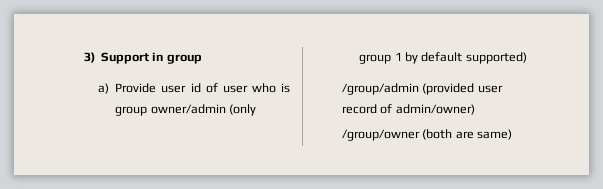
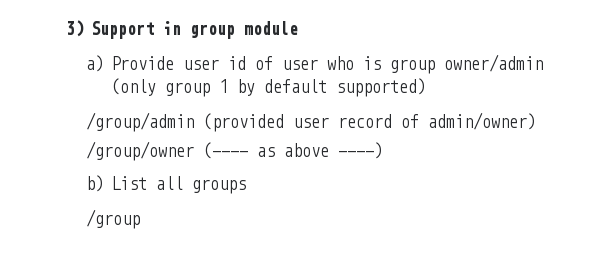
(202, 59) none -> [244,21,299,35] module
[422,129,513,140] (both are same) -> [202,142,383,159] [85,175,246,194] [85,209,140,229] (---- as above ----) // b) List all groups // /group

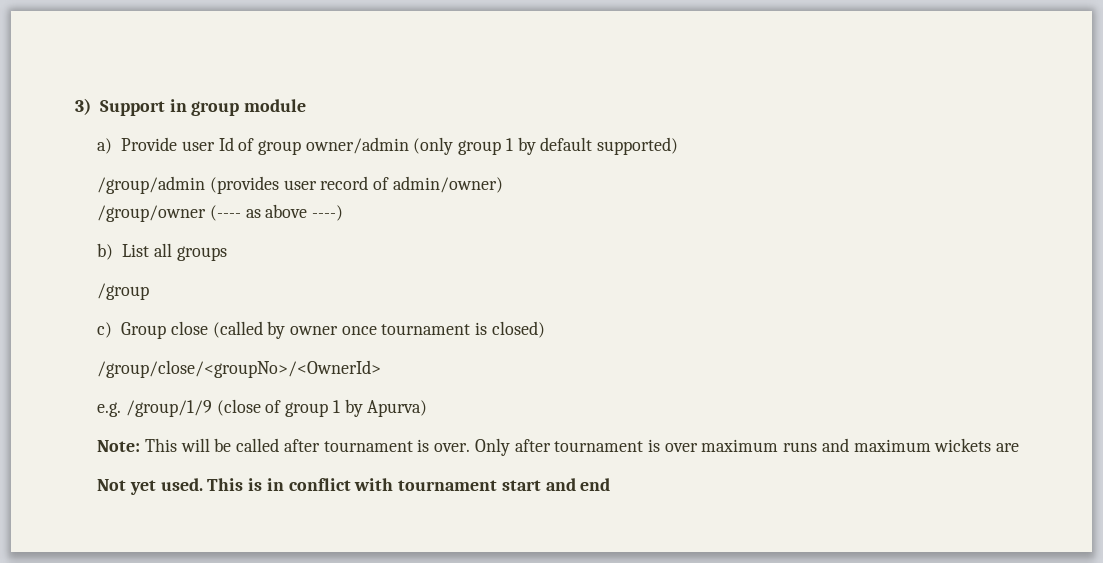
[227,56,381,70] id of user who is -> [218,137,255,151] Id of
[202,113,284,132] (provided -> [210,176,280,194] (provides
(140, 219) none -> [97,321,545,339] [97,360,382,378] [97,399,428,417] [97,438,1020,456] [97,478,611,495] // c) Group close (called by owner once tournament is closed) // /group/close/<groupNo>/<OwnerId> // e.g. /group/1/9 (close of group 1 by Apurva) // Note: This will be called after tournament is over. Only after tournament is over maximum runs and maximum wickets are // Not yet used. This is in conflict with tournament start and end

